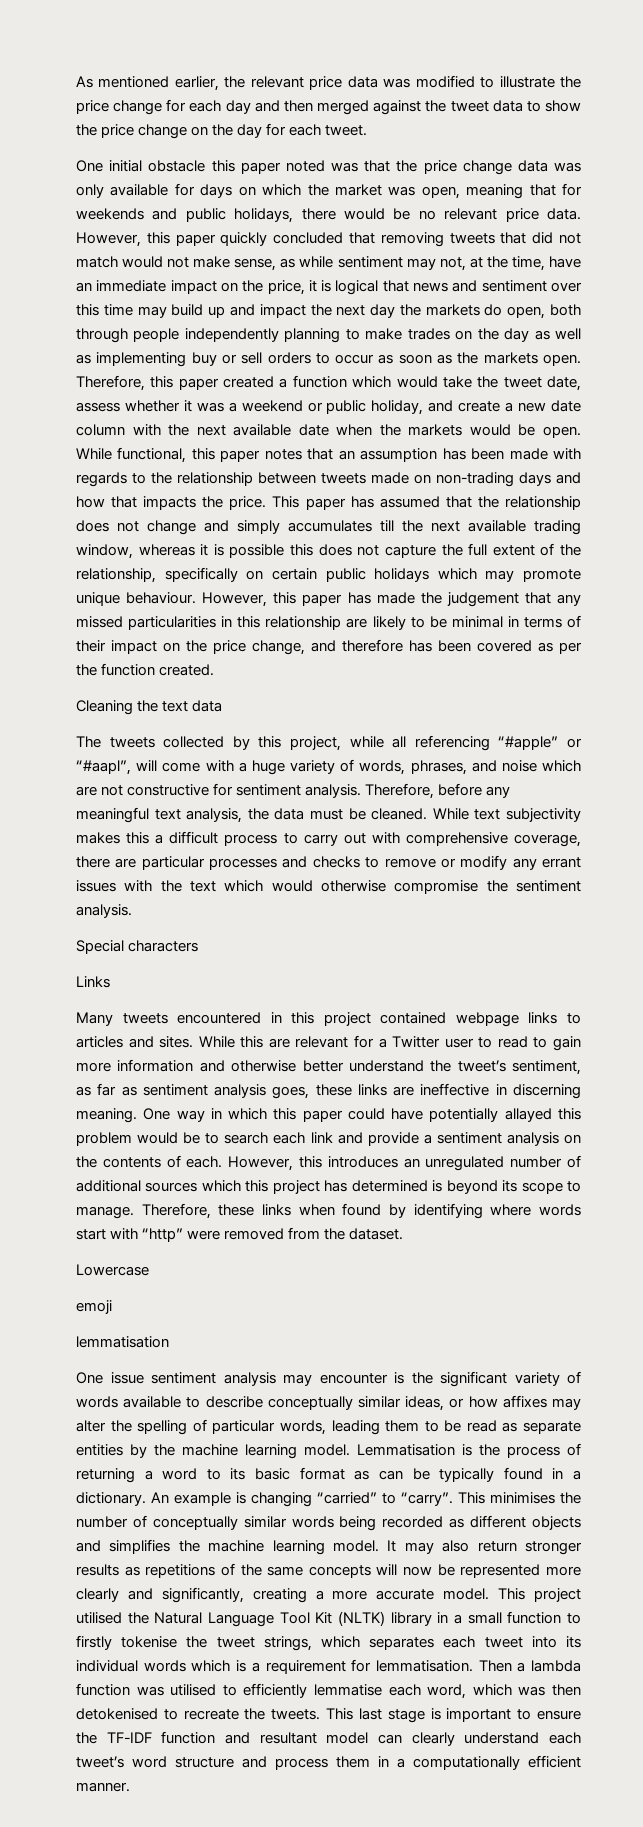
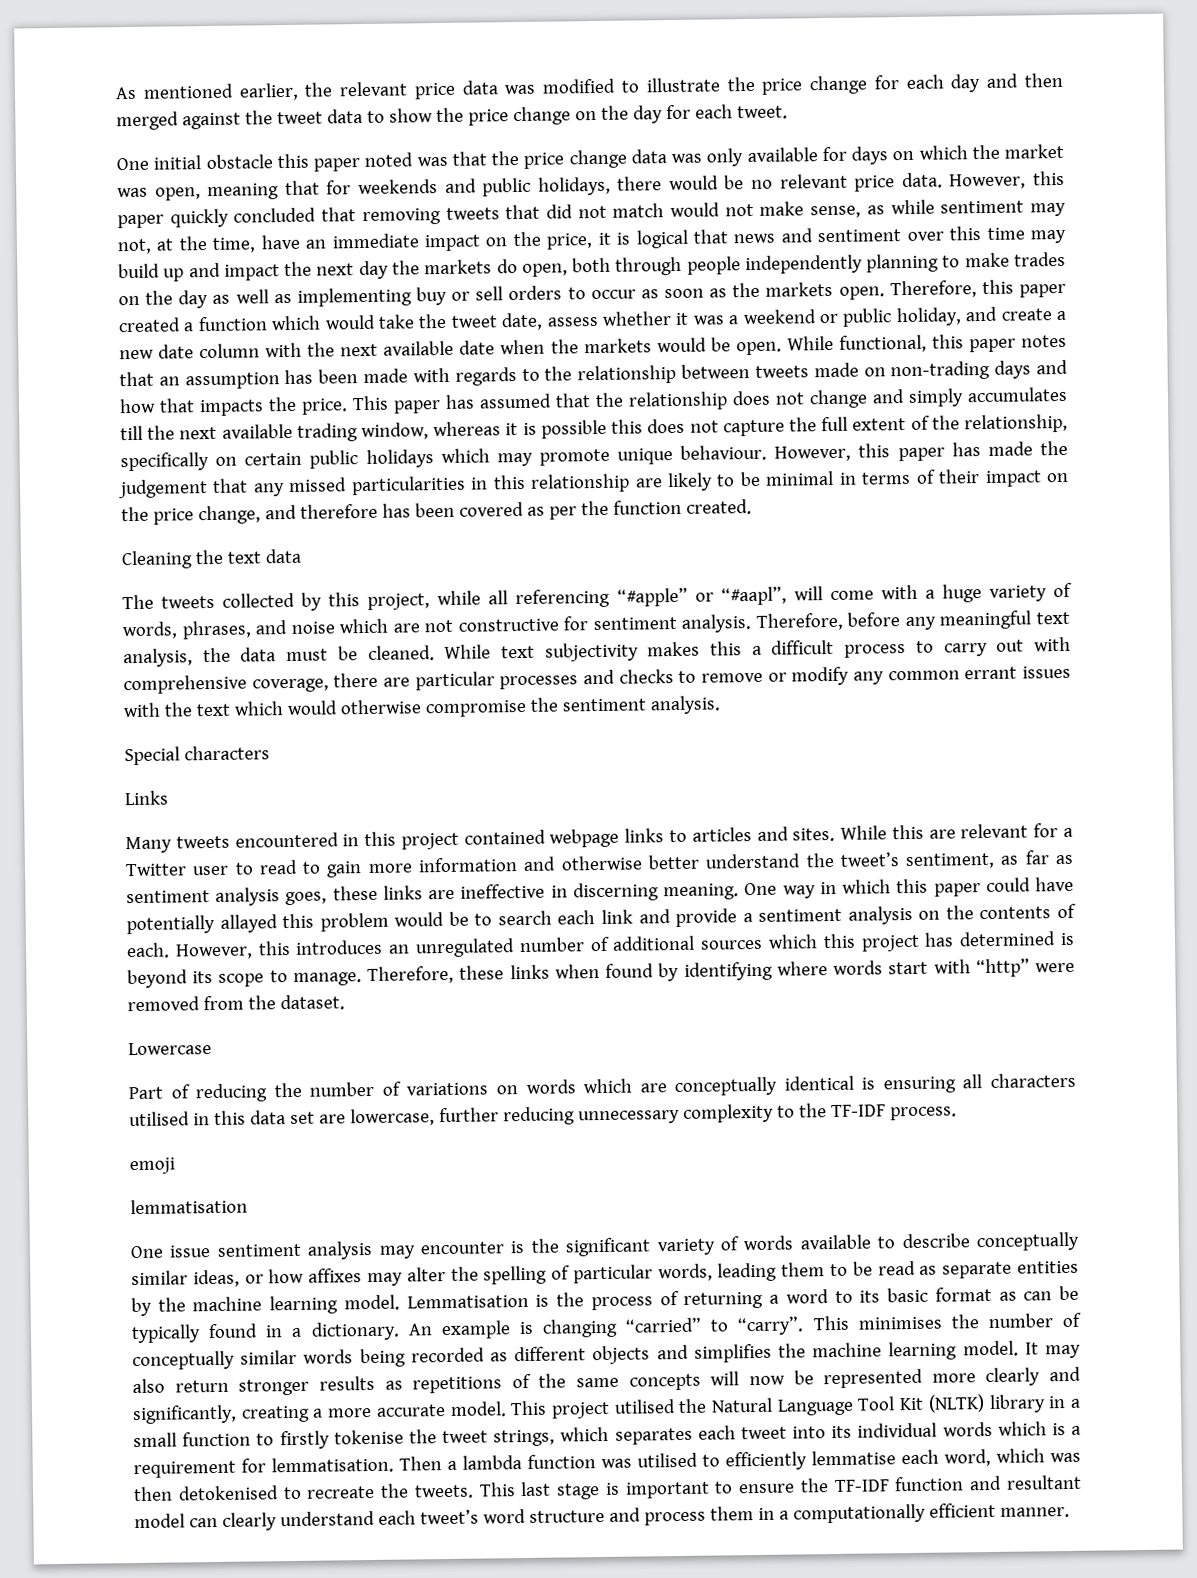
(537, 864) none -> [887,670,960,681] common
(149, 1270) none -> [128,1072,1076,1103] [129,1103,957,1127] // Part of reducing the number of variations on words which are conceptually identical is ensuring all characters utilised in this data set are lowercase, further reducing unnecessary complexity to the TF-IDF process.

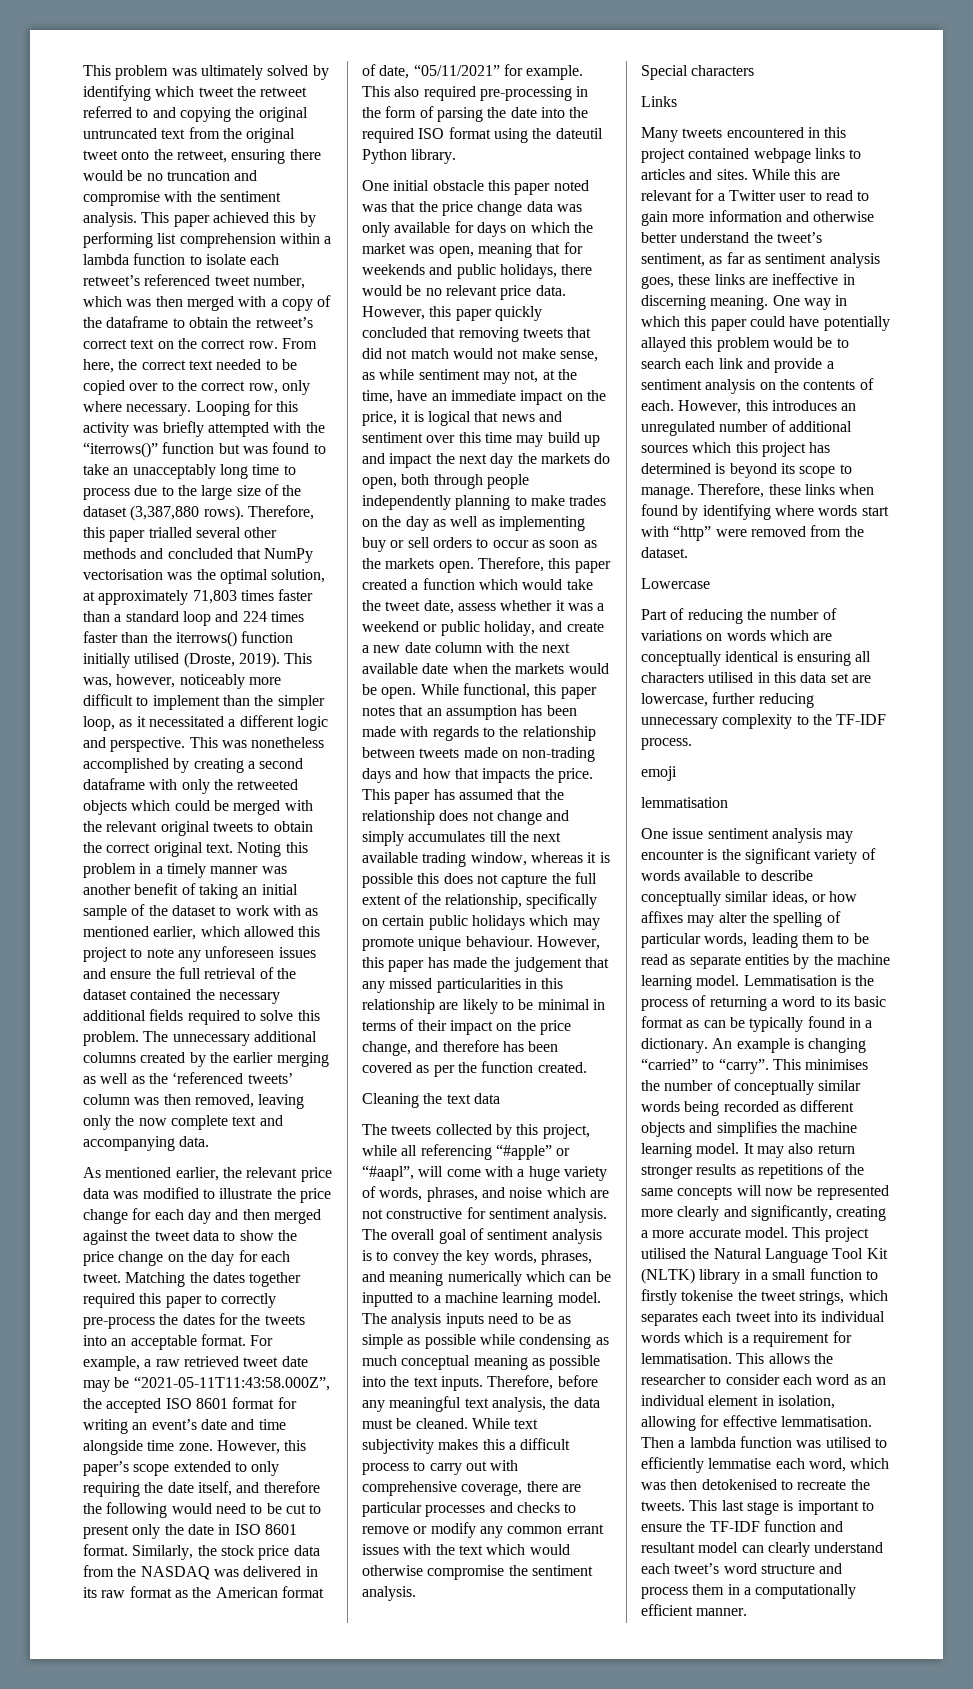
(115, 93) none -> [83,65,329,80] [83,85,308,101] [83,106,308,122] [83,127,296,143] [83,149,321,164] [83,170,258,181] [83,191,281,206] [83,212,316,227] [83,232,332,248] [83,253,280,265] [83,274,305,289] [83,295,332,311] [83,316,313,328] [83,338,317,349] [83,359,297,373] [83,380,310,395] [83,400,299,416] [83,421,325,437] [83,442,326,458] [83,464,296,479] [83,484,302,500] [83,505,314,521] [83,527,278,542] [83,548,314,563] [83,569,326,584] [83,589,314,605] [83,611,304,626] [83,631,294,647] [83,652,313,668] [83,674,281,689] [83,694,325,710] [83,715,328,731] [83,737,325,752] [83,758,304,773] [83,778,299,794] [83,800,313,815] [83,821,313,836] [83,842,308,857] [83,863,287,878] [83,883,298,899] [83,904,319,920] [83,926,321,940] [83,946,316,962] [83,967,296,979] [83,989,280,1004] [83,1009,320,1025] [83,1031,317,1046] [83,1052,329,1067] [83,1072,293,1084] [83,1094,305,1109] [83,1115,283,1130] [83,1136,210,1151] This problem was ultimately solved by identifying which tweet the retweet referred to and copying the original untruncated text from the original tweet onto the retweet, ensuring there would be no truncation and compromise with the sentiment analysis. This paper achieved this by performing list comprehension within a lambda function to isolate each retweet’s referenced tweet number, which was then merged with a copy of the dataframe to obtain the retweet’s correct text on the correct row. From here, the correct text needed to be copied over to the correct row, only where necessary. Looping for this activity was briefly attempted with the “iterrows()” function but was found to take an unacceptably long time to process due to the large size of the dataset (3,387,880 rows). Therefore, this paper trialled several other methods and concluded that NumPy vectorisation was the optimal solution, at approximately 71,803 times faster than a standard loop and 224 times faster than the iterrows() function initially utilised (Droste, 2019). This was, however, noticeably more difficult to implement than the simpler loop, as it necessitated a different logic and perspective. This was nonetheless accomplished by creating a second dataframe with only the retweeted objects which could be merged with the relevant original tweets to obtain the correct original text. Noting this problem in a timely manner was another benefit of taking an initial sample of the dataset to work with as mentioned earlier, which allowed this project to note any unforeseen issues and ensure the full retrieval of the dataset contained the necessary additional fields required to solve this problem. The unnecessary additional columns created by the earlier merging as well as the ‘referenced tweets’ column was then removed, leaving only the now complete text and accompanying data. //
(788, 112) none -> [125,1272,302,1287] [83,1293,277,1308] [83,1313,305,1329] [83,1334,274,1350] [83,1356,308,1371] [83,1376,330,1392] [83,1397,297,1413] [83,1419,286,1434] [83,1440,307,1455] [83,1461,280,1476] [83,1481,320,1497] [83,1502,322,1518] [83,1524,297,1539] [83,1544,320,1560] [83,1565,318,1580] [83,1586,324,1598] [362,64,584,80] [362,86,589,101] [362,106,589,122] [362,127,603,143] [362,149,457,164] Matching the dates together required this paper to correctly pre-process the dates for the tweets into an acceptable format. For example, a raw retrieved tweet date may be “2021-05-11T11:43:58.000Z”, the accepted ISO 8601 format for writing an event’s date and time alongside time zone. However, this paper’s scope extended to only requiring the date itself, and therefore the following would need to be cut to present only the date in ISO 8601 format. Similarly, the stock price data from the NASDAQ was delivered in its raw format as the American format of date, “05/11/2021” for example. This also required pre-processing in the form of parsing the date into the required ISO format using the dateutil Python library.
(752, 623) none -> [362,1228,602,1244] [362,1250,592,1265] [362,1271,611,1286] [362,1292,601,1307] [362,1313,571,1328] [362,1334,609,1349] [362,1355,601,1370] [362,1376,483,1391] The overall goal of sentiment analysis is to convey the key words, phrases, and meaning numerically which can be inputted to a machine learning model. The analysis inputs need to be as simple as possible while condensing as much conceptual meaning as possible into the text inputs.
(394, 1465) none -> [736,1353,833,1364] [641,1374,886,1385] [641,1395,835,1409] [641,1415,872,1431] This allows the researcher to consider each word as an individual element in isolation, allowing for effective lemmatisation.

